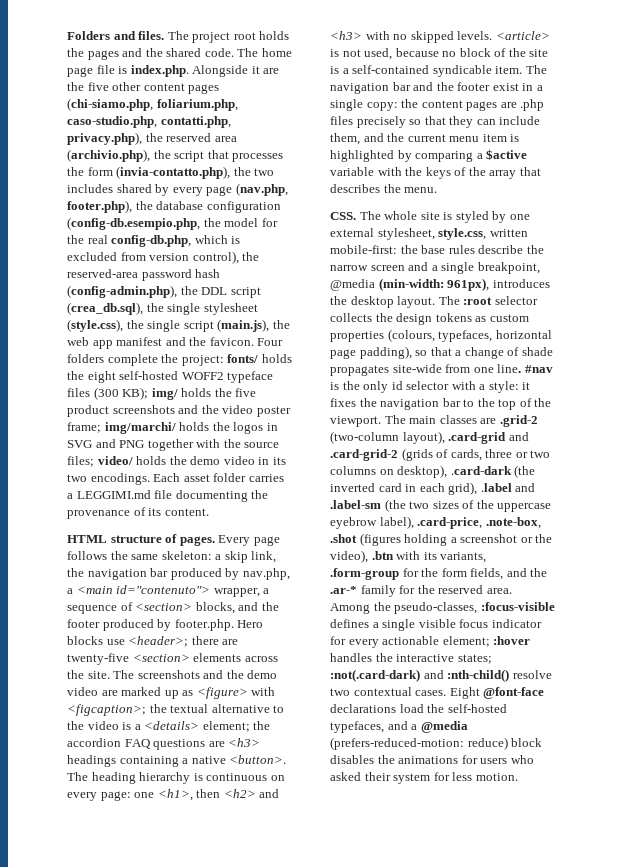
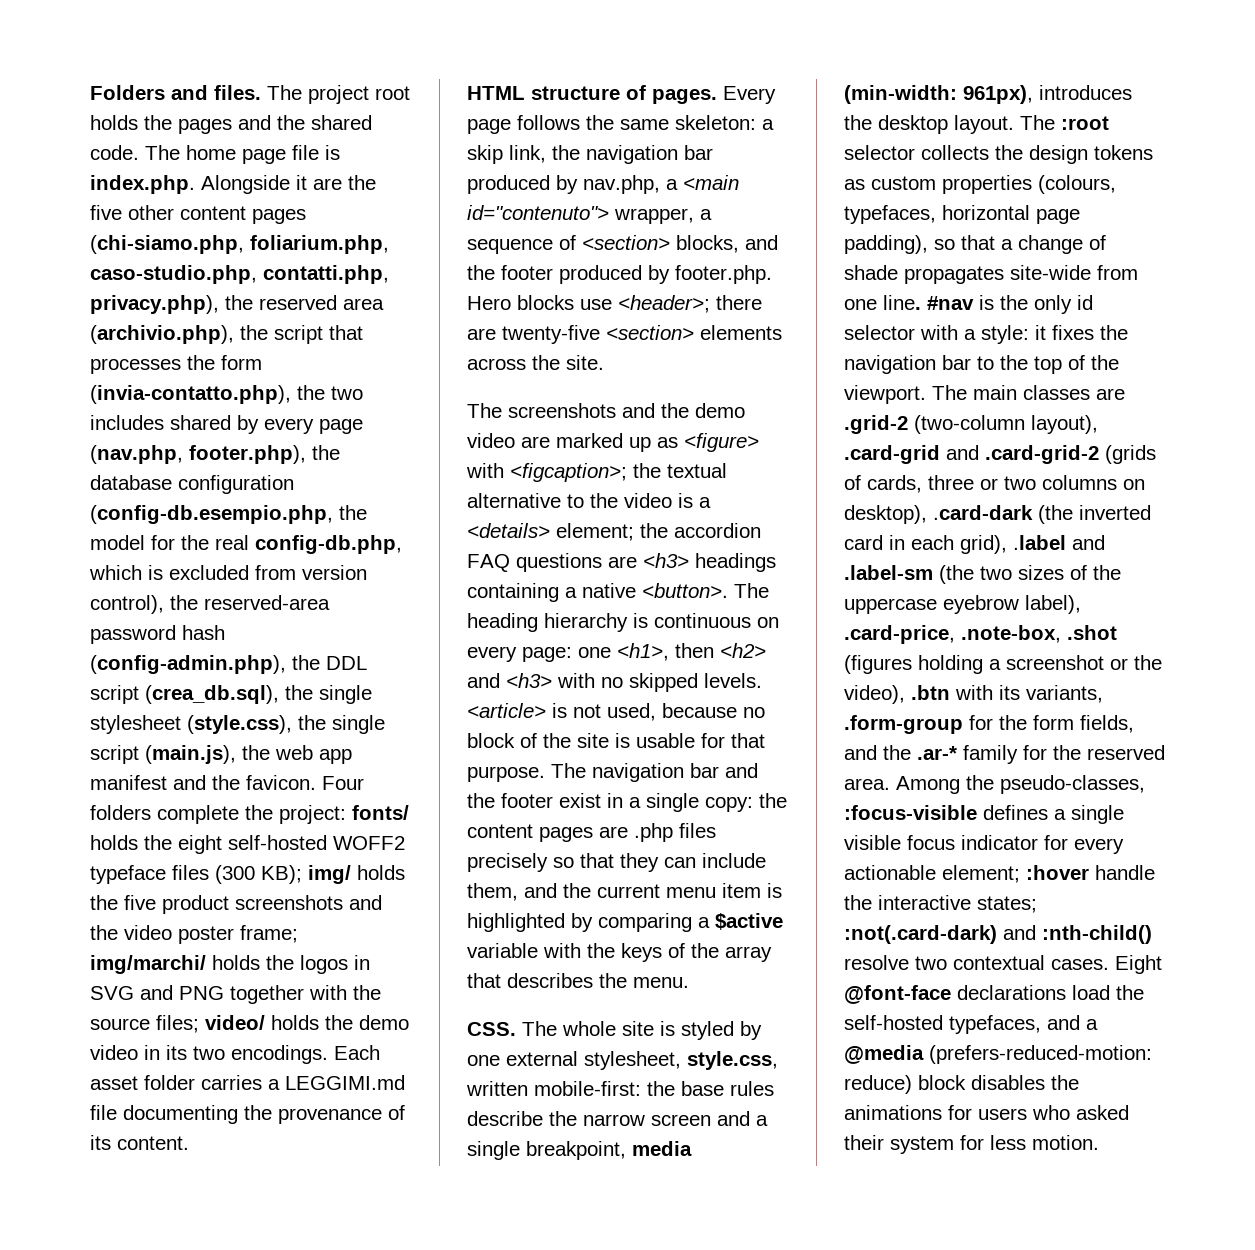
(110, 675) none -> (604, 362) //
[342,65,523,77] a self-contained syndicable item. -> [636,733,765,748] [467,766,545,782] usable for that purpose.
[330,279,375,291] @media -> [632,1141,692,1156] media
[330,653,372,662] handles -> [1095,865,1155,880] handle

